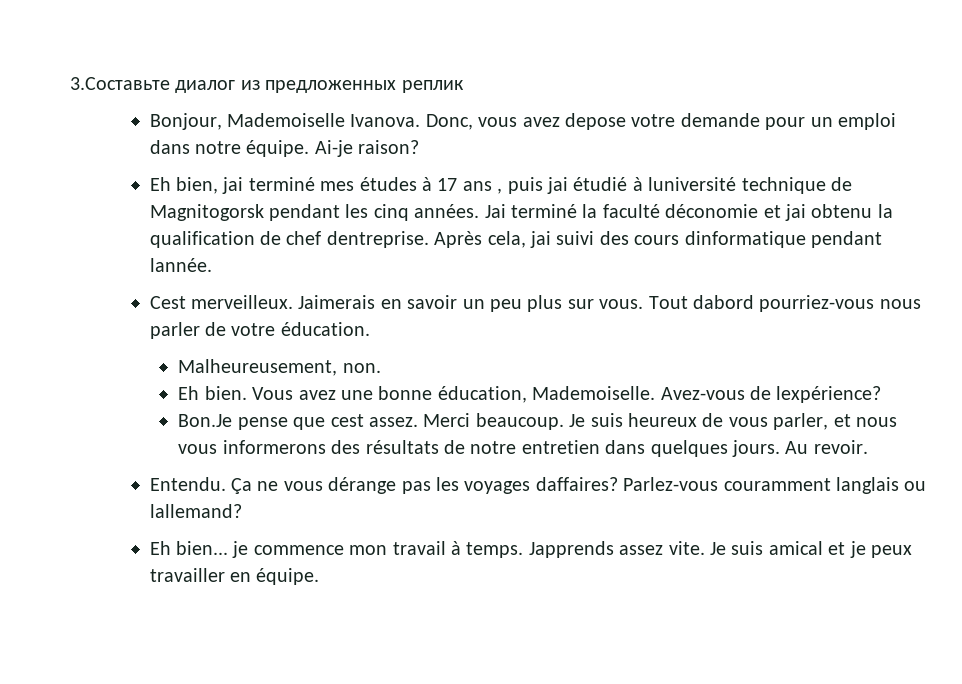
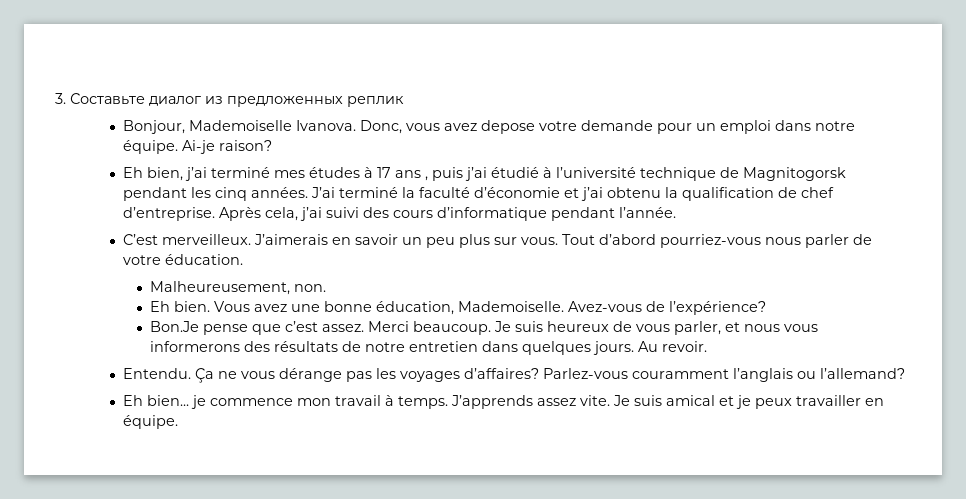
[70,77,170,90] 3.Составьте -> [55,93,145,105] 3. Составьте
[222,177,244,194] jai -> [185,167,208,181] j’ai
[546,177,568,194] jai -> [465,167,488,181] j’ai
[648,177,737,191] luniversité -> [556,167,637,178] l’université
[484,204,506,218] Jai -> [311,187,336,198] J’ai
[665,204,806,221] déconomie et jai -> [474,187,604,201] d’économie et j’ai
[326,231,429,248] dentreprise. -> [123,207,216,221] d’entreprise.
[529,231,551,248] jai -> [300,207,323,221] j’ai
[684,231,882,248] [149,258,212,272] [149,295,376,309] dinformatique pendant lannée. // Cest merveilleux. Jaimerais -> [437,207,677,221] [123,234,329,245] d’informatique pendant l’année. // C’est merveilleux. J’aimerais
[692,295,754,309] dabord -> [599,234,657,245] d’abord
[776,386,882,403] lexpérience? -> [668,301,766,315] l’expérience?
[330,414,364,427] cest -> [284,321,318,332] c’est
[535,477,618,491] daffaires? -> [464,368,540,379] d’affaires?
[835,477,927,494] [149,504,242,518] langlais ou lallemand? -> [733,368,906,382] l’anglais ou l’allemand?
[528,541,614,558] Japprends -> [451,395,534,409] J’apprends

